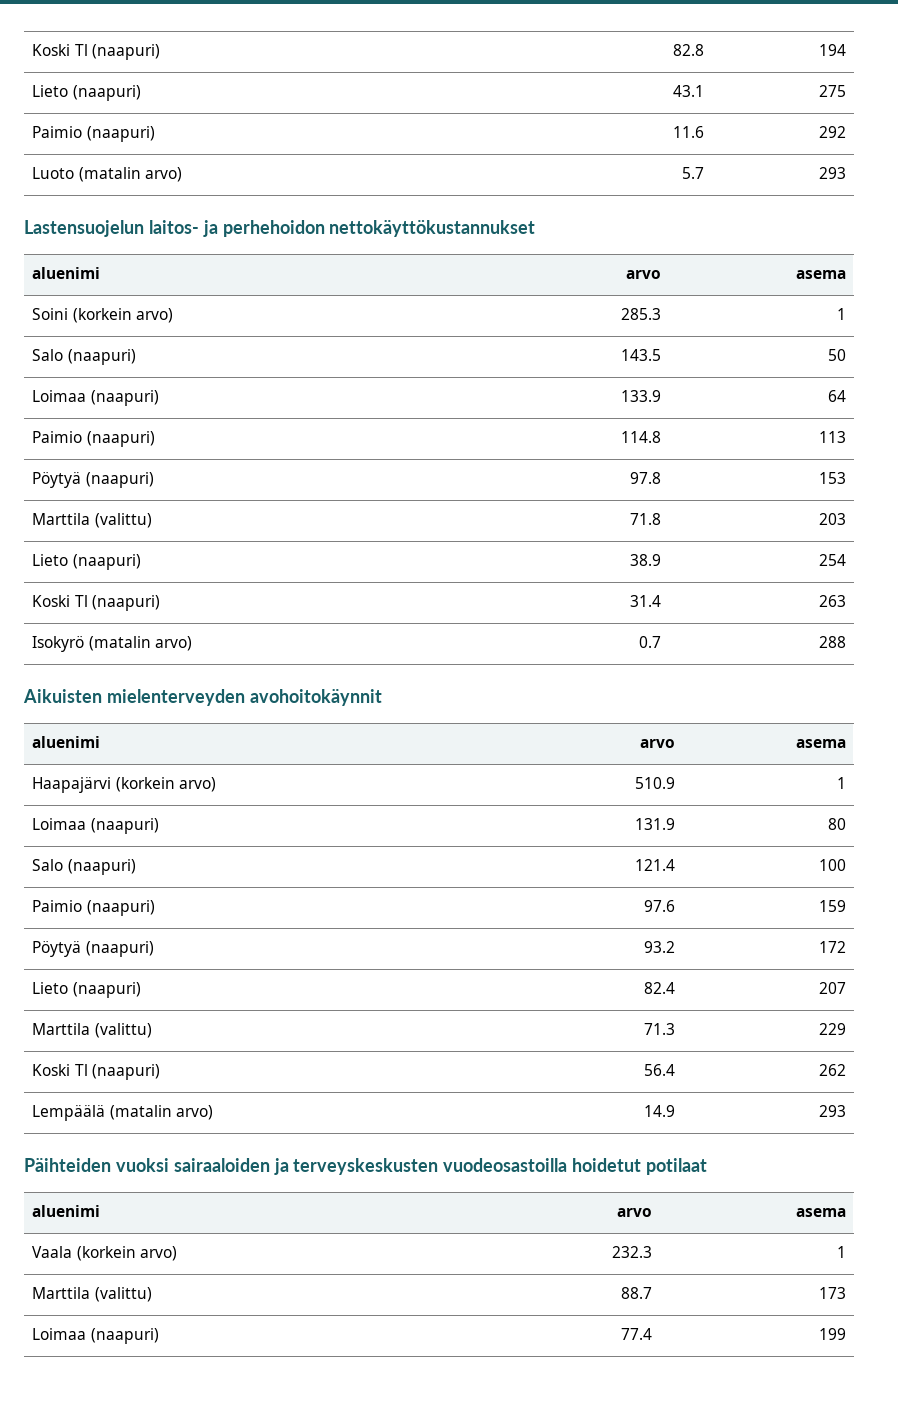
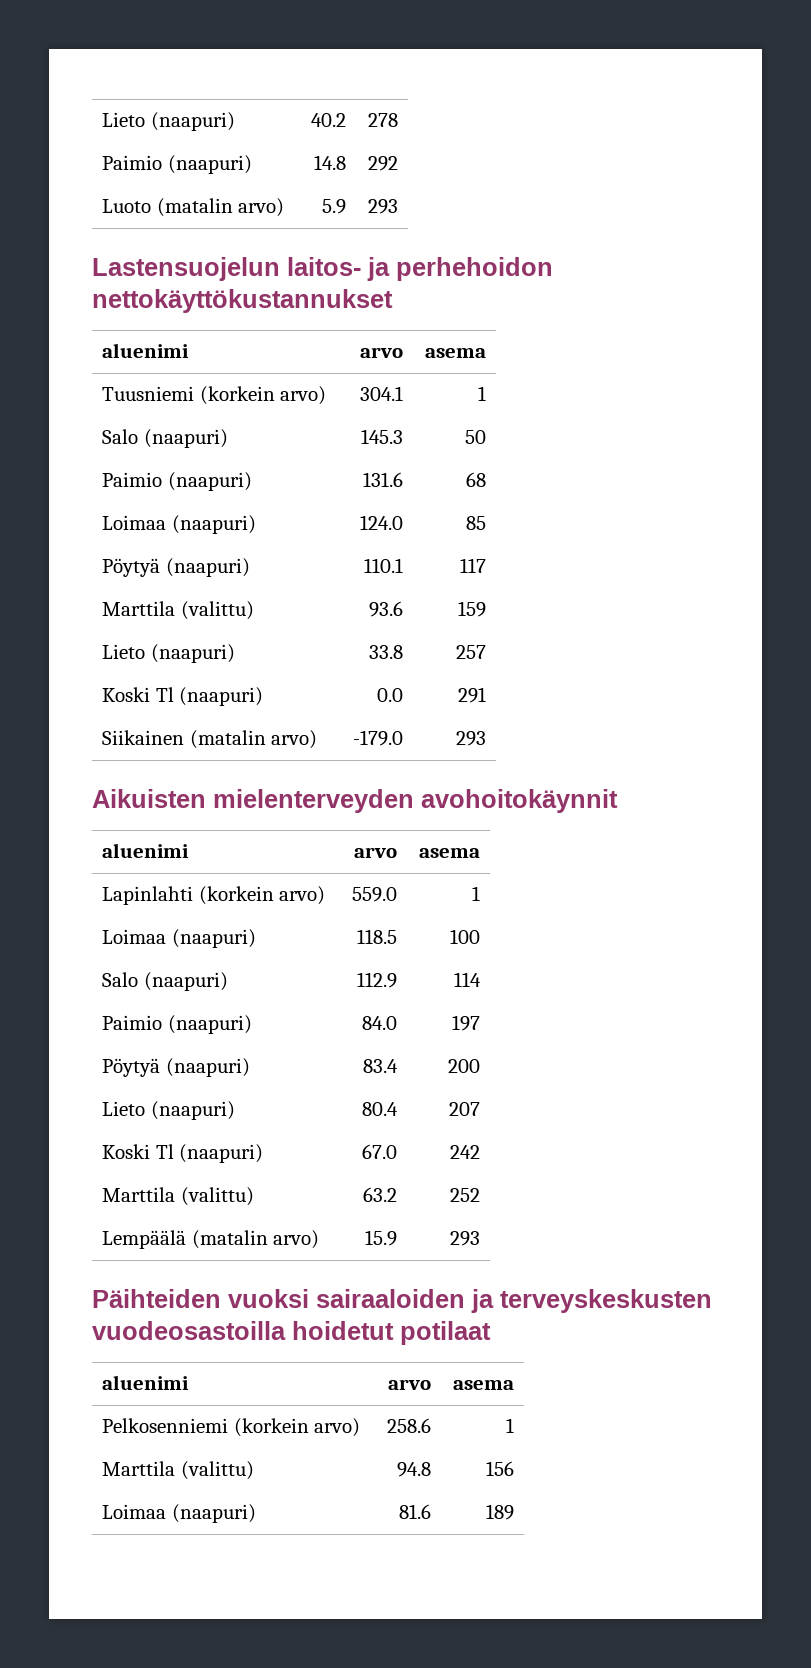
[32,44,160,60] [672,44,704,56] [818,44,846,56] [32,85,141,101] [672,85,704,97] [818,85,846,97] [32,126,155,142] [672,126,704,138] Koski Tl (naapuri) | 82.8 | 194 // Lieto (naapuri) | 43.1 | 275 // Paimio (naapuri) | 11.6 -> [102,112,235,131] [310,113,346,127] [367,113,398,127] [102,155,252,174] [313,155,346,170] Lieto (naapuri) | 40.2 | 278 // Paimio (naapuri) | 14.8
[681,167,704,179] 5.7 -> [321,199,346,214] 5.9
[32,308,173,323] [620,308,661,320] Soini (korkein arvo) | 285.3 -> [102,386,327,405] [359,386,403,401] Tuusniemi (korkein arvo) | 304.1
[620,349,661,361] 143.5 -> [360,429,403,444] 145.3
[32,390,159,406] [620,390,661,402] [827,390,846,402] [32,431,155,447] [620,431,661,443] [818,431,846,443] [32,472,154,488] [629,472,661,484] [818,472,846,484] [32,513,152,528] [629,513,661,525] [818,513,846,525] [32,554,141,570] [629,554,661,566] [818,554,846,566] [32,595,160,611] [629,595,661,607] [818,595,846,607] [32,636,192,652] [638,636,661,648] [818,636,846,648] Loimaa (naapuri) | 133.9 | 64 // Paimio (naapuri) | 114.8 | 113 // Pöytyä (naapuri) | 97.8 | 153 // Marttila (valittu) | 71.8 | 203 // Lieto (naapuri) | 38.9 | 254 // Koski Tl (naapuri) | 31.4 | 263 // Isokyrö (matalin arvo) | 0.7 | 288 -> [102,472,252,491] [362,472,403,487] [465,472,486,487] [102,515,256,534] [359,515,403,530] [465,516,486,530] [102,558,250,577] [363,558,403,573] [459,558,486,573] [102,601,254,620] [368,601,403,617] [457,601,486,617] [102,644,235,663] [368,645,403,659] [455,645,486,659] [102,687,264,706] [376,688,403,702] [457,687,486,703] [102,730,318,749] [352,730,403,746] [455,731,486,746] Paimio (naapuri) | 131.6 | 68 // Loimaa (naapuri) | 124.0 | 85 // Pöytyä (naapuri) | 110.1 | 117 // Marttila (valittu) | 93.6 | 159 // Lieto (naapuri) | 33.8 | 257 // Koski Tl (naapuri) | 0.0 | 291 // Siikainen (matalin arvo) | -179.0 | 293
[32,777,216,793] [634,777,675,789] Haapajärvi (korkein arvo) | 510.9 -> [102,886,326,905] [351,887,397,902] Lapinlahti (korkein arvo) | 559.0
[634,818,675,830] [827,818,846,830] [32,859,136,875] [634,859,675,871] [818,859,846,871] [32,900,155,916] [643,900,675,912] [818,900,846,912] [32,941,154,957] [643,941,675,953] [818,941,846,953] [32,982,141,998] [643,982,675,994] 131.9 | 80 // Salo (naapuri) | 121.4 | 100 // Paimio (naapuri) | 97.6 | 159 // Pöytyä (naapuri) | 93.2 | 172 // Lieto (naapuri) | 82.4 -> [356,929,397,944] [449,929,480,944] [102,972,228,991] [356,972,397,988] [453,972,481,987] [102,1015,252,1034] [361,1016,397,1030] [451,1015,480,1031] [102,1058,250,1077] [362,1059,398,1073] [447,1059,480,1073] [102,1101,235,1120] [361,1102,398,1116] 118.5 | 100 // Salo (naapuri) | 112.9 | 114 // Paimio (naapuri) | 84.0 | 197 // Pöytyä (naapuri) | 83.4 | 200 // Lieto (naapuri) | 80.4
[32,1023,152,1038] [643,1023,675,1035] [818,1023,846,1035] [32,1064,160,1080] [643,1064,675,1076] [818,1064,846,1076] // Marttila (valittu) | 71.3 | 229 // Koski Tl (naapuri) | 56.4 | 262 -> [102,1144,264,1163] [361,1144,397,1159] [449,1145,480,1159] [102,1187,254,1206] [362,1187,397,1202] [449,1188,480,1202] // Koski Tl (naapuri) | 67.0 | 242 // Marttila (valittu) | 63.2 | 252
[643,1105,675,1117] 14.9 -> [364,1230,397,1246] 15.9
[32,1246,177,1261] [611,1246,652,1258] Vaala (korkein arvo) | 232.3 -> [102,1418,361,1437] [386,1418,431,1433] Pelkosenniemi (korkein arvo) | 258.6
[620,1287,652,1299] [818,1287,846,1299] [32,1328,159,1344] [620,1328,652,1340] [818,1328,846,1340] 88.7 | 173 // Loimaa (naapuri) | 77.4 | 199 -> [396,1462,431,1477] [485,1461,514,1476] [102,1504,256,1523] [398,1504,431,1519] [485,1504,514,1520] 94.8 | 156 // Loimaa (naapuri) | 81.6 | 189

